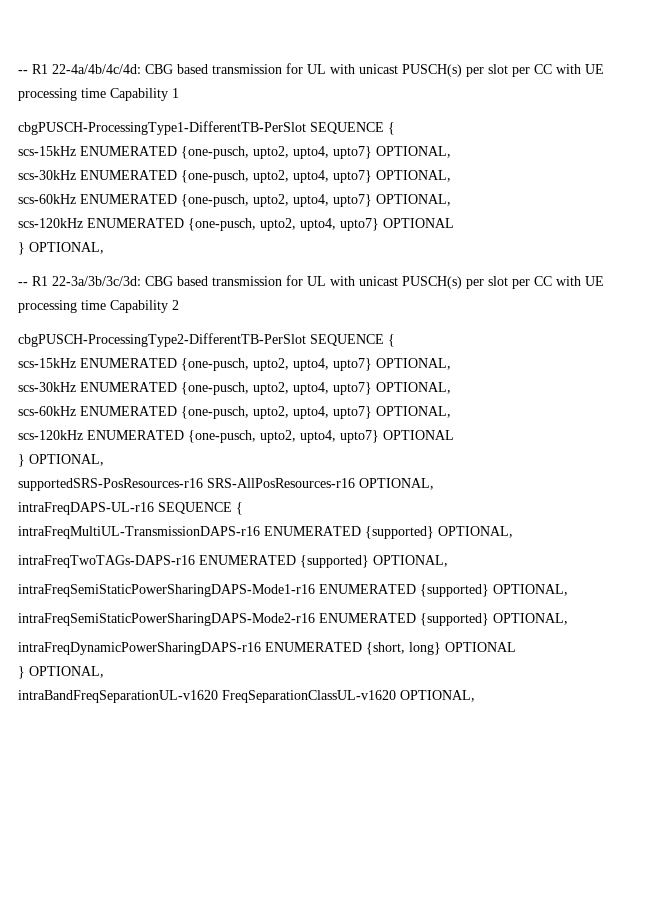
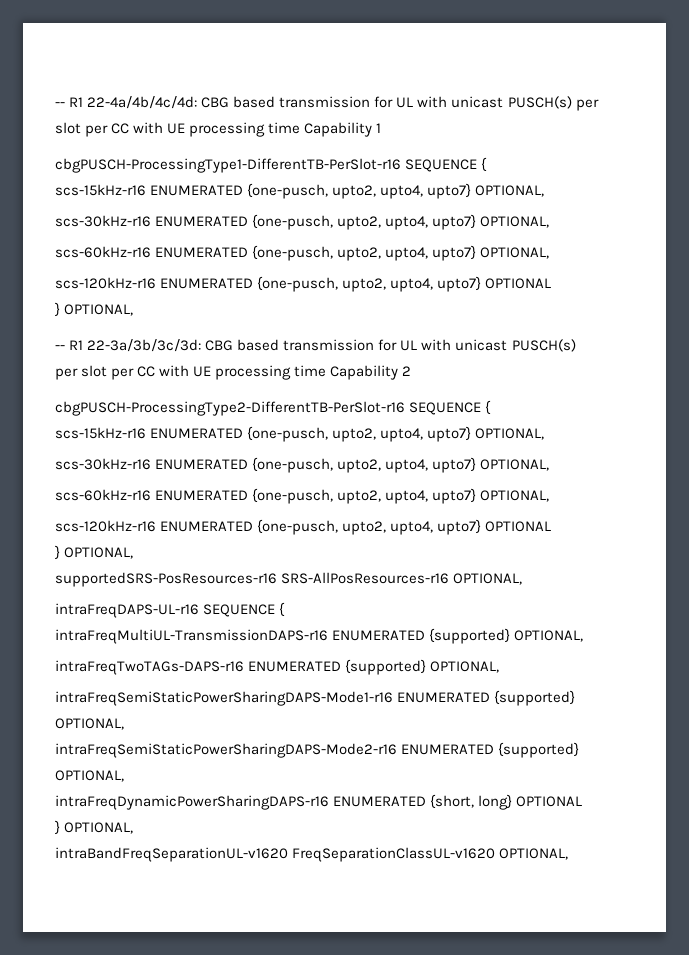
[18,121,395,135] [18,146,451,159] [18,170,451,183] [18,194,451,207] [18,218,83,228] cbgPUSCH-ProcessingType1-DifferentTB-PerSlot SEQUENCE { // scs-15kHz ENUMERATED {one-pusch, upto2, upto4, upto7} OPTIONAL, // scs-30kHz ENUMERATED {one-pusch, upto2, upto4, upto7} OPTIONAL, // scs-60kHz ENUMERATED {one-pusch, upto2, upto4, upto7} OPTIONAL, // scs-120kHz -> [55,157,488,173] [55,183,545,199] [55,214,550,230] [55,245,550,261] [55,277,156,289] cbgPUSCH-ProcessingType1-DifferentTB-PerSlot-r16 SEQUENCE { // scs-15kHz-r16 ENUMERATED {one-pusch, upto2, upto4, upto7} OPTIONAL, // scs-30kHz-r16 ENUMERATED {one-pusch, upto2, upto4, upto7} OPTIONAL, // scs-60kHz-r16 ENUMERATED {one-pusch, upto2, upto4, upto7} OPTIONAL, // scs-120kHz-r16
[18,333,395,347] [18,358,451,371] [18,382,451,395] [18,406,451,419] [18,430,83,440] cbgPUSCH-ProcessingType2-DifferentTB-PerSlot SEQUENCE { // scs-15kHz ENUMERATED {one-pusch, upto2, upto4, upto7} OPTIONAL, // scs-30kHz ENUMERATED {one-pusch, upto2, upto4, upto7} OPTIONAL, // scs-60kHz ENUMERATED {one-pusch, upto2, upto4, upto7} OPTIONAL, // scs-120kHz -> [55,400,492,416] [55,426,545,442] [55,457,550,473] [55,488,550,504] [55,520,156,532] cbgPUSCH-ProcessingType2-DifferentTB-PerSlot-r16 SEQUENCE { // scs-15kHz-r16 ENUMERATED {one-pusch, upto2, upto4, upto7} OPTIONAL, // scs-30kHz-r16 ENUMERATED {one-pusch, upto2, upto4, upto7} OPTIONAL, // scs-60kHz-r16 ENUMERATED {one-pusch, upto2, upto4, upto7} OPTIONAL, // scs-120kHz-r16

